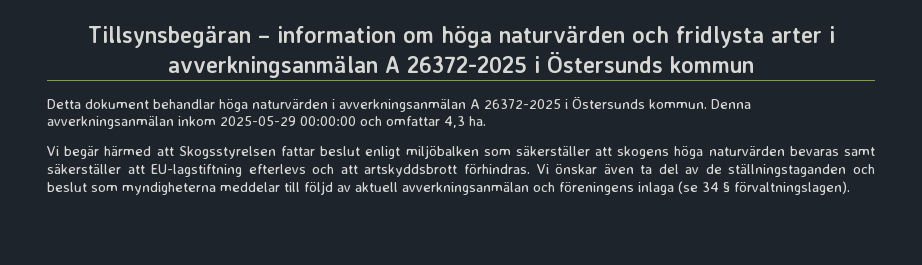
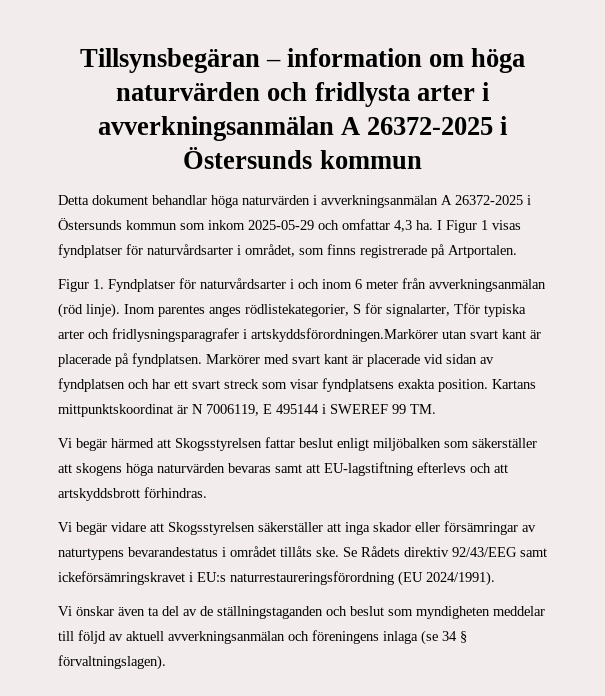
[649,99,751,109] [47,116,174,129] kommun. Denna avverkningsanmälan -> [126,220,205,230] kommun som
[300,116,356,126] 00:00:00 -> (314, 225) none
(486, 121) none -> [437,220,521,233] [58,244,517,258] [58,278,546,292] [58,303,526,318] [58,328,541,342] [58,353,494,367] [58,378,536,392] [58,404,436,417] I Figur 1 visas fyndplatser för naturvårdsarter i området, som finns registrerade på Artportalen. // Figur 1. Fyndplatser för naturvårdsarter i och inom 6 meter från avverkningsanmälan (röd linje). Inom parentes anges rödlistekategorier, S för signalarter, Tför typiska arter och fridlysningsparagrafer i artskyddsförordningen.Markörer utan svart kant är placerade på fyndplatsen. Markörer med svart kant är placerade vid sidan av fyndplatsen och har ett svart streck som visar fyndplatsens exakta position. Kartans mittpunktskoordinat är N 7006119, E 495144 i SWEREF 99 TM.
[47,164,121,174] säkerställer -> (302, 468) none
(530, 168) none -> [58,521,536,535] [58,546,547,560] [58,571,495,586] // Vi begär vidare att Skogsstyrelsen säkerställer att inga skador eller försämringar av naturtypens bevarandestatus i området tillåts ske. Se Rådets direktiv 92/43/EEG samt ickeförsämringskravet i EU:s naturrestaureringsförordning (EU 2024/1991). //
[122,182,216,195] myndigheterna -> [416,606,490,619] myndigheten

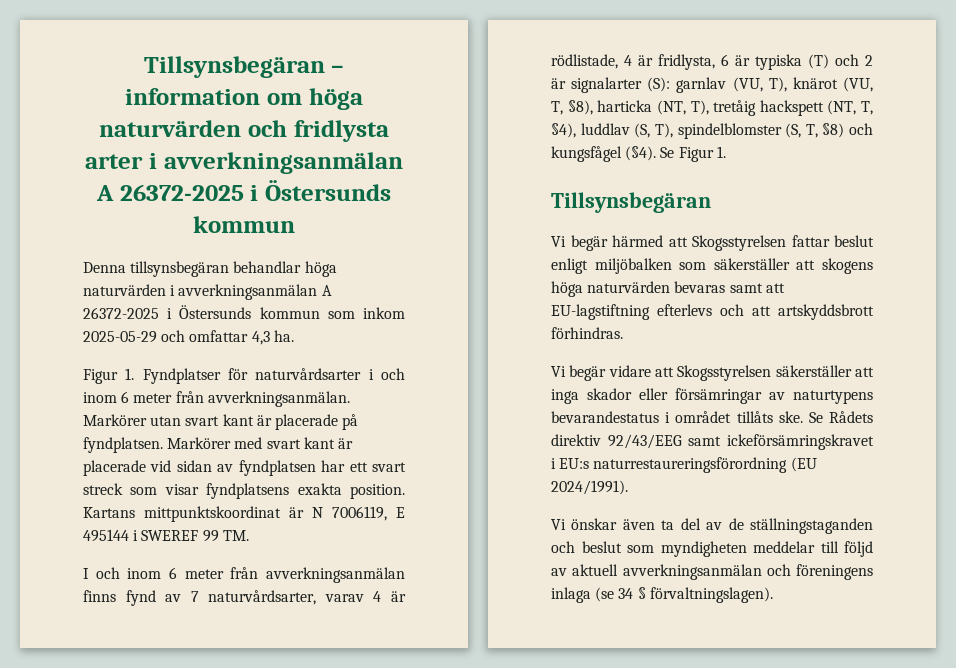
[58,195,148,205] Detta dokument -> [83,261,230,277] Denna tillsynsbegäran
[437,220,521,233] [58,244,517,258] I Figur 1 visas fyndplatser för naturvårdsarter i området, som finns registrerade på Artportalen. -> (294, 336) none
[429,279,546,292] [58,303,526,318] [58,328,438,342] avverkningsanmälan (röd linje). Inom parentes anges rödlistekategorier, S för signalarter, Tför typiska arter och fridlysningsparagrafer i artskyddsförordningen.Markörer -> [207,391,350,407] [83,414,147,426] avverkningsanmälan. Markörer
[128,379,149,389] och -> (316, 468) none
(436, 409) none -> [83,567,405,583] [83,590,406,606] [551,54,873,70] [551,77,873,93] [551,100,873,116] [551,123,873,139] [551,146,726,162] [551,192,711,213] // I och inom 6 meter från avverkningsanmälan finns fynd av 7 naturvårdsarter, varav 4 är rödlistade, 4 är fridlysta, 6 är typiska (T) och 2 är signalarter (S): garnlav (VU, T), knärot (VU, T, §8), harticka (NT, T), tretåig hackspett (NT, T, §4), luddlav (S, T), spindelblomster (S, T, §8) och kungsfågel (§4). Se Figur 1. // Tillsynsbegäran

